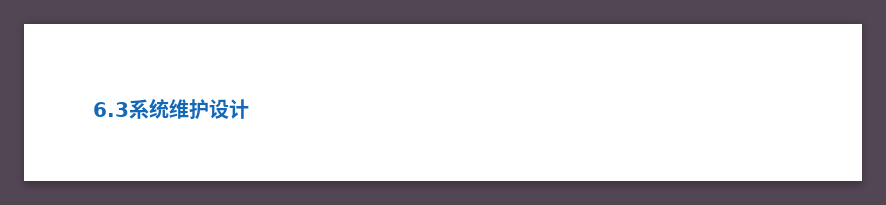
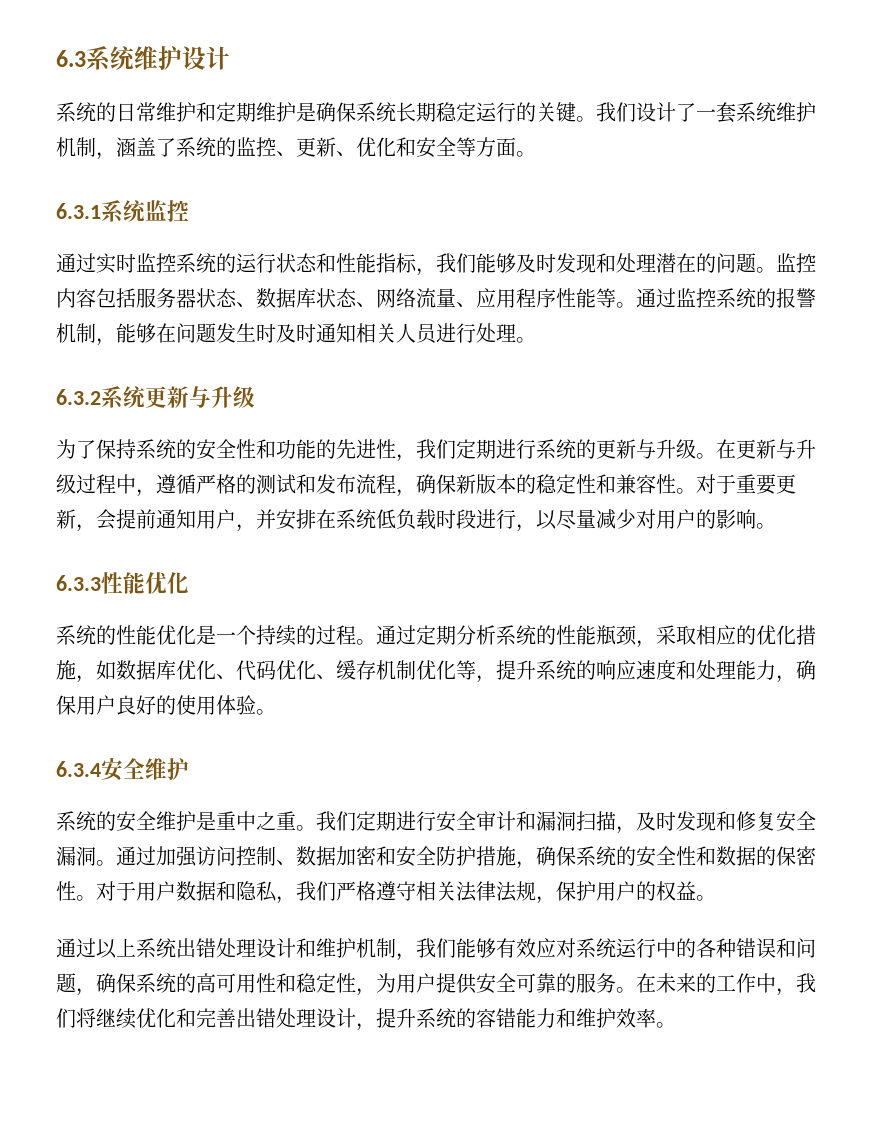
(249, 109) none -> [56,102,816,123] [56,137,536,160] [56,200,189,223] [56,253,816,276] [56,288,816,308] [56,323,536,346] [56,386,255,409] [56,439,816,462] [56,474,796,497] [56,509,776,532] [56,572,189,594] [56,625,816,648] [56,659,816,683] [56,695,276,715] [56,758,189,781] [56,811,816,834] [56,846,816,869] [56,881,716,904] [56,938,816,961] [56,973,816,996] [56,1008,676,1031] // 系统的日常维护和定期维护是确保系统长期稳定运行的关键。我们设计了一套系统维护机制，涵盖了系统的监控、更新、优化和安全等方面。 // 6.3.1系统监控 // 通过实时监控系统的运行状态和性能指标，我们能够及时发现和处理潜在的问题。监控内容包括服务器状态、数据库状态、网络流量、应用程序性能等。通过监控系统的报警机制，能够在问题发生时及时通知相关人员进行处理。 // 6.3.2系统更新与升级 // 为了保持系统的安全性和功能的先进性，我们定期进行系统的更新与升级。在更新与升级过程中，遵循严格的测试和发布流程，确保新版本的稳定性和兼容性。对于重要更新，会提前通知用户，并安排在系统低负载时段进行，以尽量减少对用户的影响。 // 6.3.3性能优化 // 系统的性能优化是一个持续的过程。通过定期分析系统的性能瓶颈，采取相应的优化措施，如数据库优化、代码优化、缓存机制优化等，提升系统的响应速度和处理能力，确保用户良好的使用体验。 // 6.3.4安全维护 // 系统的安全维护是重中之重。我们定期进行安全审计和漏洞扫描，及时发现和修复安全漏洞。通过加强访问控制、数据加密和安全防护措施，确保系统的安全性和数据的保密性。对于用户数据和隐私，我们严格遵守相关法律法规，保护用户的权益。 // 通过以上系统出错处理设计和维护机制，我们能够有效应对系统运行中的各种错误和问题，确保系统的高可用性和稳定性，为用户提供安全可靠的服务。在未来的工作中，我们将继续优化和完善出错处理设计，提升系统的容错能力和维护效率。

